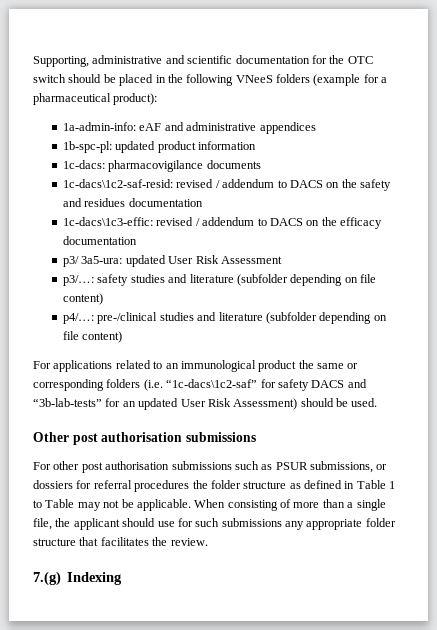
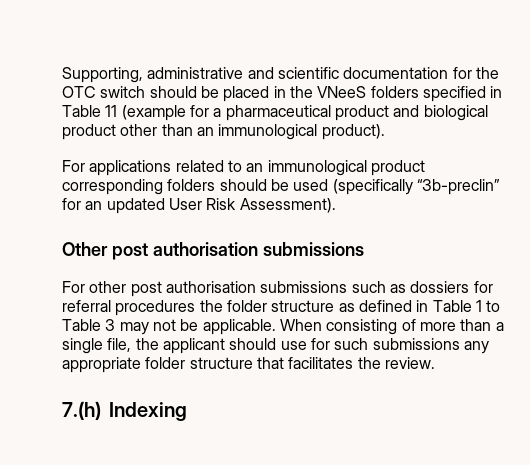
[186,74,234,86] following -> (313, 92) none
[313,74,388,86] [33,93,158,105] [63,122,316,134] [63,141,257,153] [63,160,261,172] [63,179,392,191] [63,198,203,207] [63,217,383,229] [63,236,138,245] [63,255,282,267] [63,274,377,286] [63,293,104,305] [63,312,387,324] [63,331,123,343] (example for a pharmaceutical product): // 1a-admin-info: eAF and administrative appendices // 1b-spc-pl: updated product information // 1c-dacs: pharmacovigilance documents // 1c-dacs\1c2-saf-resid: revised / addendum to DACS on the safety and residues documentation // 1c-dacs\1c3-effic: revised / addendum to DACS on the efficacy documentation // p3/ 3a5-ura: updated User Risk Assessment // p3/…: safety studies and literature (subfolder depending on file content) // p4/…: pre-/clinical studies and literature (subfolder depending on file content) -> [422,86,503,102] [62,105,488,121] [62,124,385,140] specified in Table 11 (example for a pharmaceutical product and biological product other than an immunological product).
[298,360,359,369] [33,379,367,391] [33,398,102,407] the same or corresponding folders (i.e. “1c-dacs\1c2-saf” for safety DACS and “3b-lab-tests” -> [62,179,500,195] corresponding folders should be used (specifically “3b-preclin”
[233,398,378,410] Assessment) should be used. -> [239,198,336,213] Assessment).
[275,461,388,473] PSUR submissions, or -> (406, 288) none
(75, 503) none -> [105,319,116,331] 3
[33,571,61,586] 7.(g) -> [62,401,101,420] 7.(h)

